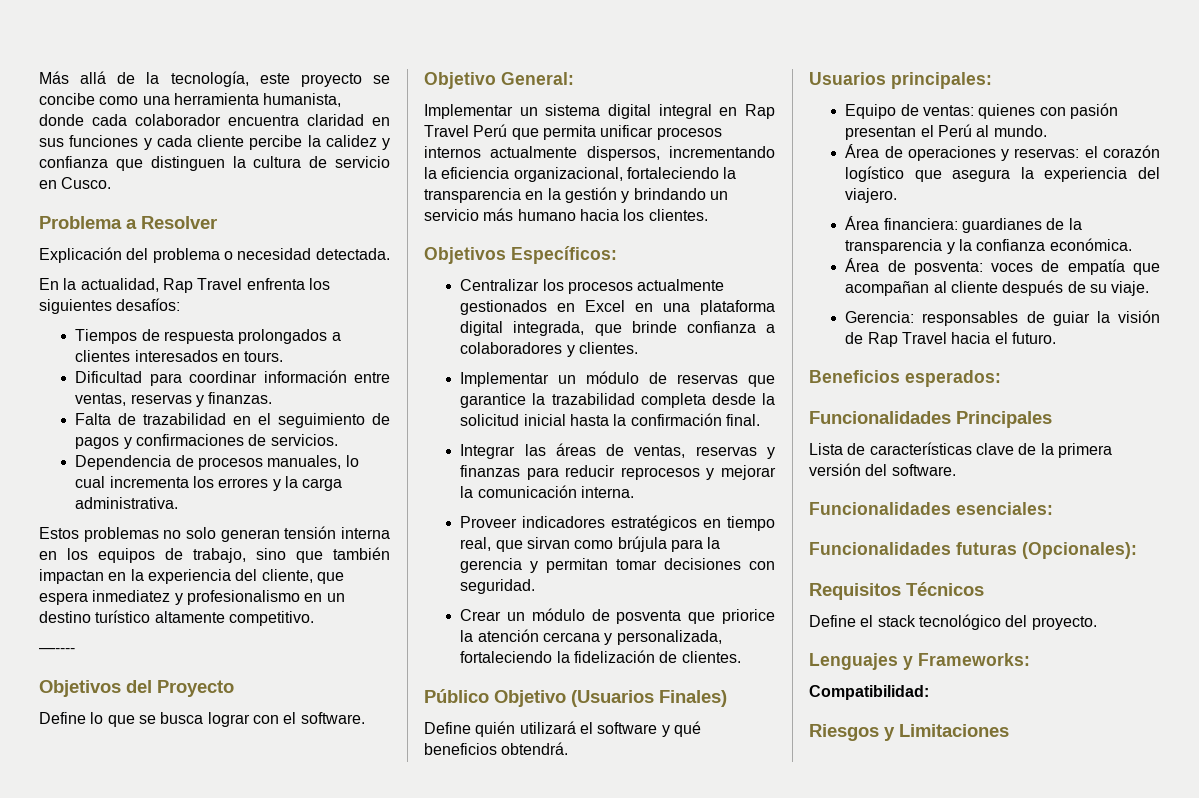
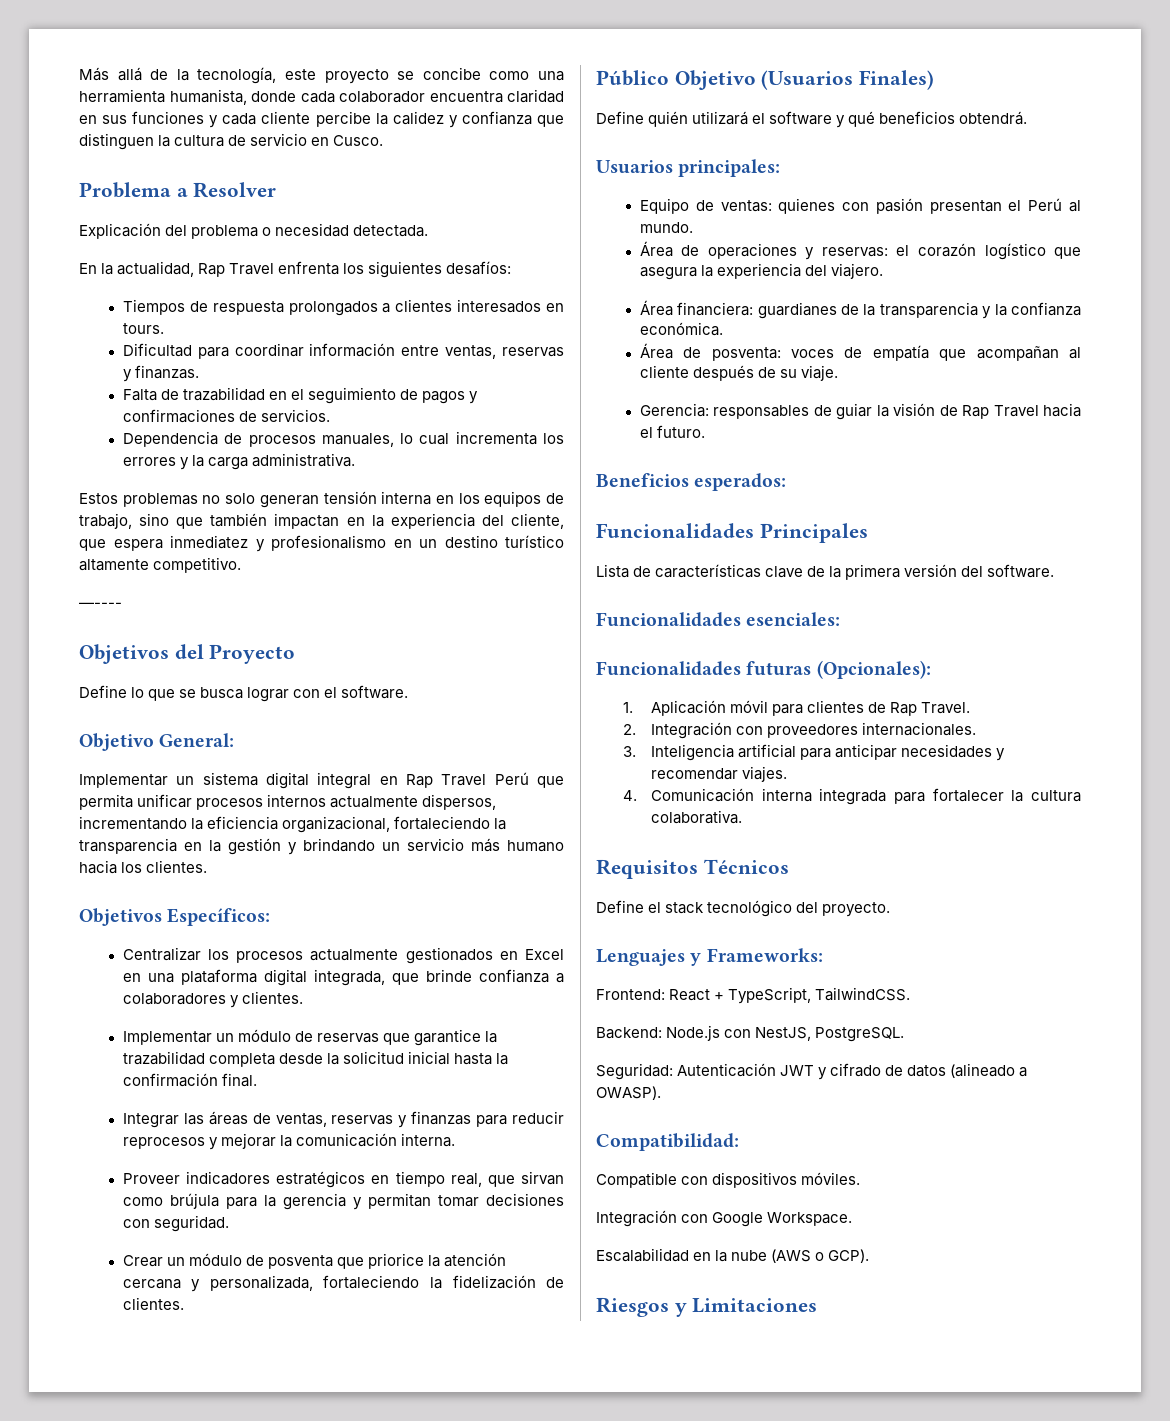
(1137, 550) none -> [623,700,971,716] [623,722,977,739] [623,744,1006,761] [650,766,787,782] [623,788,1081,805] [650,810,742,824] // 1. Aplicación móvil para clientes de Rap Travel. // 2. Integración con proveedores internacionales. // 3. Inteligencia artificial para anticipar necesidades y recomendar viajes. // 4. Comunicación interna integrada para fortalecer la cultura colaborativa.
[809,685,929,700] Compatibilidad: -> [596,987,911,1004] [596,1025,905,1042] [596,1063,1028,1080] [596,1086,661,1100] [596,1133,739,1151] [596,1172,861,1188] [596,1210,853,1227] [596,1248,870,1263] Frontend: React + TypeScript, TailwindCSS. // Backend: Node.js con NestJS, PostgreSQL. // Seguridad: Autenticación JWT y cifrado de datos (alineado a OWASP). // Compatibilidad: // Compatible con dispositivos móviles. // Integración con Google Workspace. // Escalabilidad en la nube (AWS o GCP).

